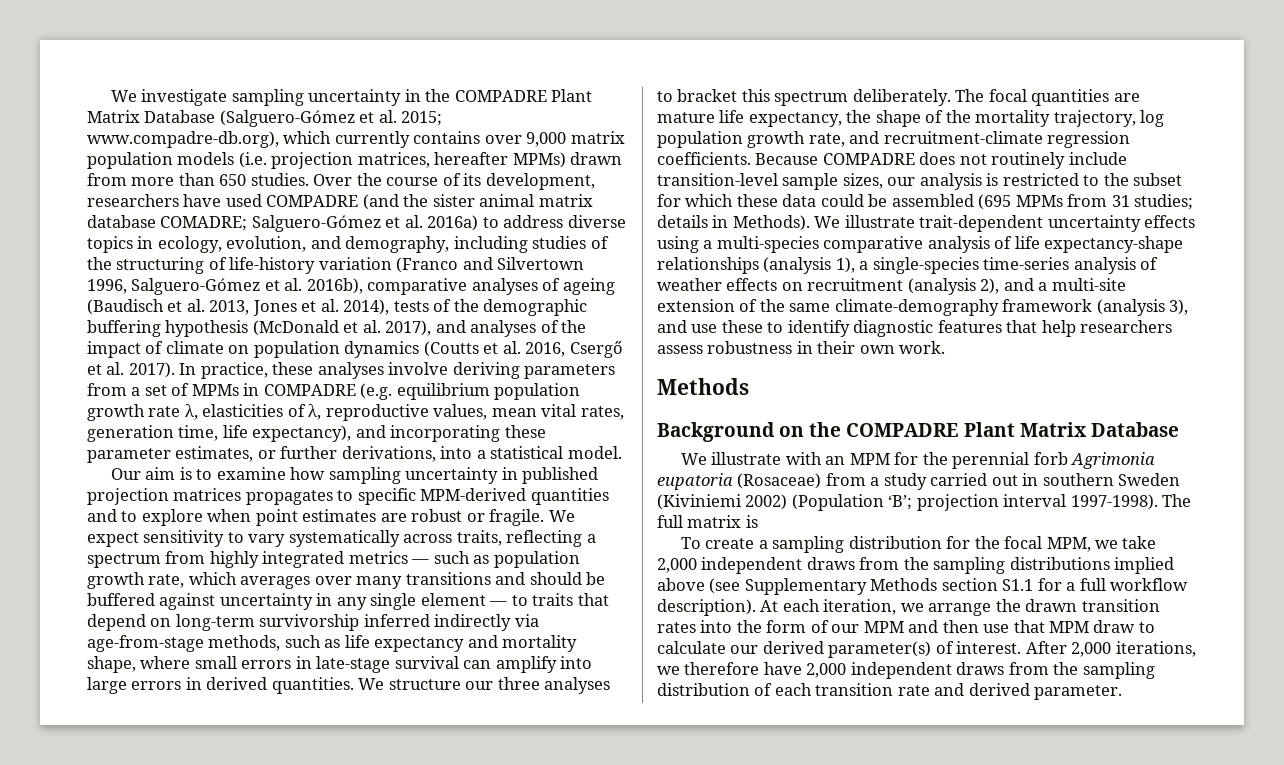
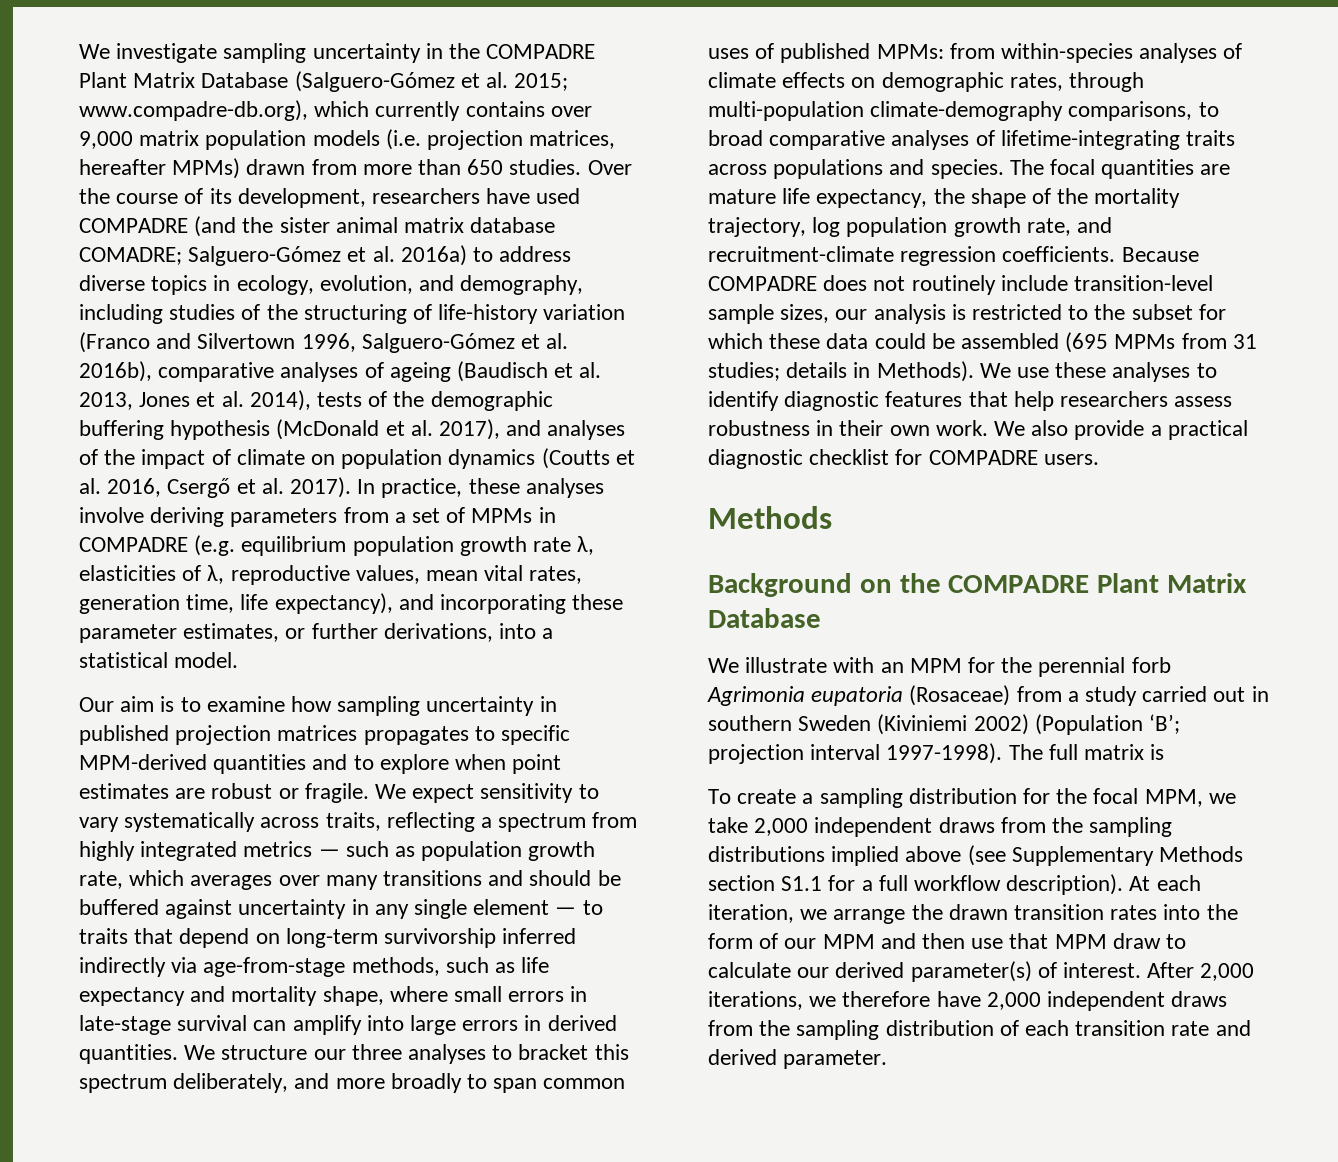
[852,89,951,106] deliberately. -> [173,1073,626,1093] [708,43,1243,63] [708,72,1145,92] [708,101,1219,121] [708,130,1236,150] [708,159,1004,179] deliberately, and more broadly to span common uses of published MPMs: from within-species analyses of climate effects on demographic rates, through multi-population climate-demography comparisons, to broad comparative analyses of lifetime-integrating traits across populations and species.
[844,215,1196,232] [657,236,1184,253] [657,257,1159,274] [657,278,1126,295] [657,299,1189,316] [657,320,687,333] illustrate trait-dependent uncertainty effects using a multi-species comparative analysis of life expectancy-shape relationships (analysis 1), a single-species time-series analysis of weather effects on recruitment (analysis 2), and a multi-site extension of the same climate-demography framework (analysis 3), and -> (1011, 370) none
(763, 326) none -> [1112,362,1191,382] analyses
(946, 347) none -> [994,420,1248,440] [708,449,1099,469] We also provide a practical diagnostic checklist for COMPADRE users.

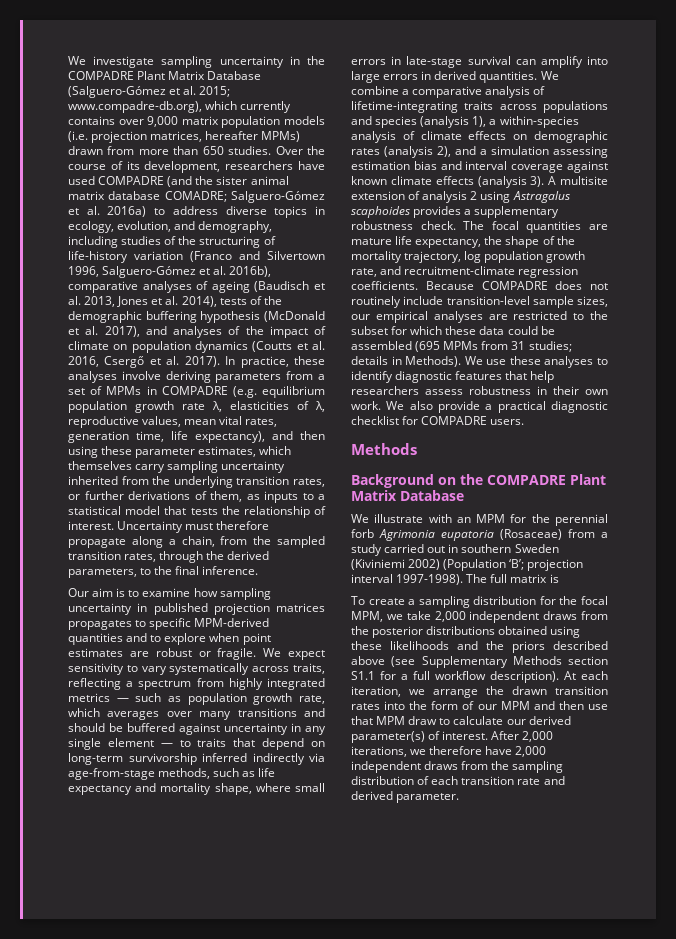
[440,594,567,614] incorporating -> [300,431,325,440] [68,446,98,458] then using
[285,623,554,642] [79,652,239,668] or further derivations, into a statistical model. -> [259,446,292,455] [68,461,286,473] [68,476,325,488] [68,491,325,503] [68,506,326,518] [68,521,270,533] [68,536,325,548] [68,551,270,563] [68,566,259,578] which themselves carry sampling uncertainty inherited from the underlying transition rates, or further derivations of them, as inputs to a statistical model that tests the relationship of interest. Uncertainty must therefore propagate along a chain, from the sampled transition rates, through the derived parameters, to the final inference.
[221,1044,629,1064] [79,1073,626,1093] [708,43,1243,63] [708,72,1145,92] [708,101,1219,121] [708,130,970,150] structure our three analyses to bracket this spectrum deliberately, and more broadly to span common uses of published MPMs: from within-species analyses of climate effects on demographic rates, through multi-population climate-demography comparisons, to broad comparative analyses -> [351,86,531,98] combine a comparative analysis
[930,159,1004,179] species. -> [375,116,579,128] [351,131,608,143] [351,146,608,158] [351,161,608,173] [351,176,608,188] [351,191,570,203] [351,206,560,218] [351,221,456,230] species (analysis 1), a within-species analysis of climate effects on demographic rates (analysis 2), and a simulation assessing estimation bias and interval coverage against known climate effects (analysis 3). A multisite extension of analysis 2 using Astragalus scaphoides provides a supplementary robustness check.
[873,304,966,324] analysis is -> [375,311,508,323] empirical analyses are
[1089,817,1173,837] [708,846,900,866] sampling distributions implied -> [372,626,581,638] [351,641,608,653] posterior distributions obtained using these likelihoods and the priors described

